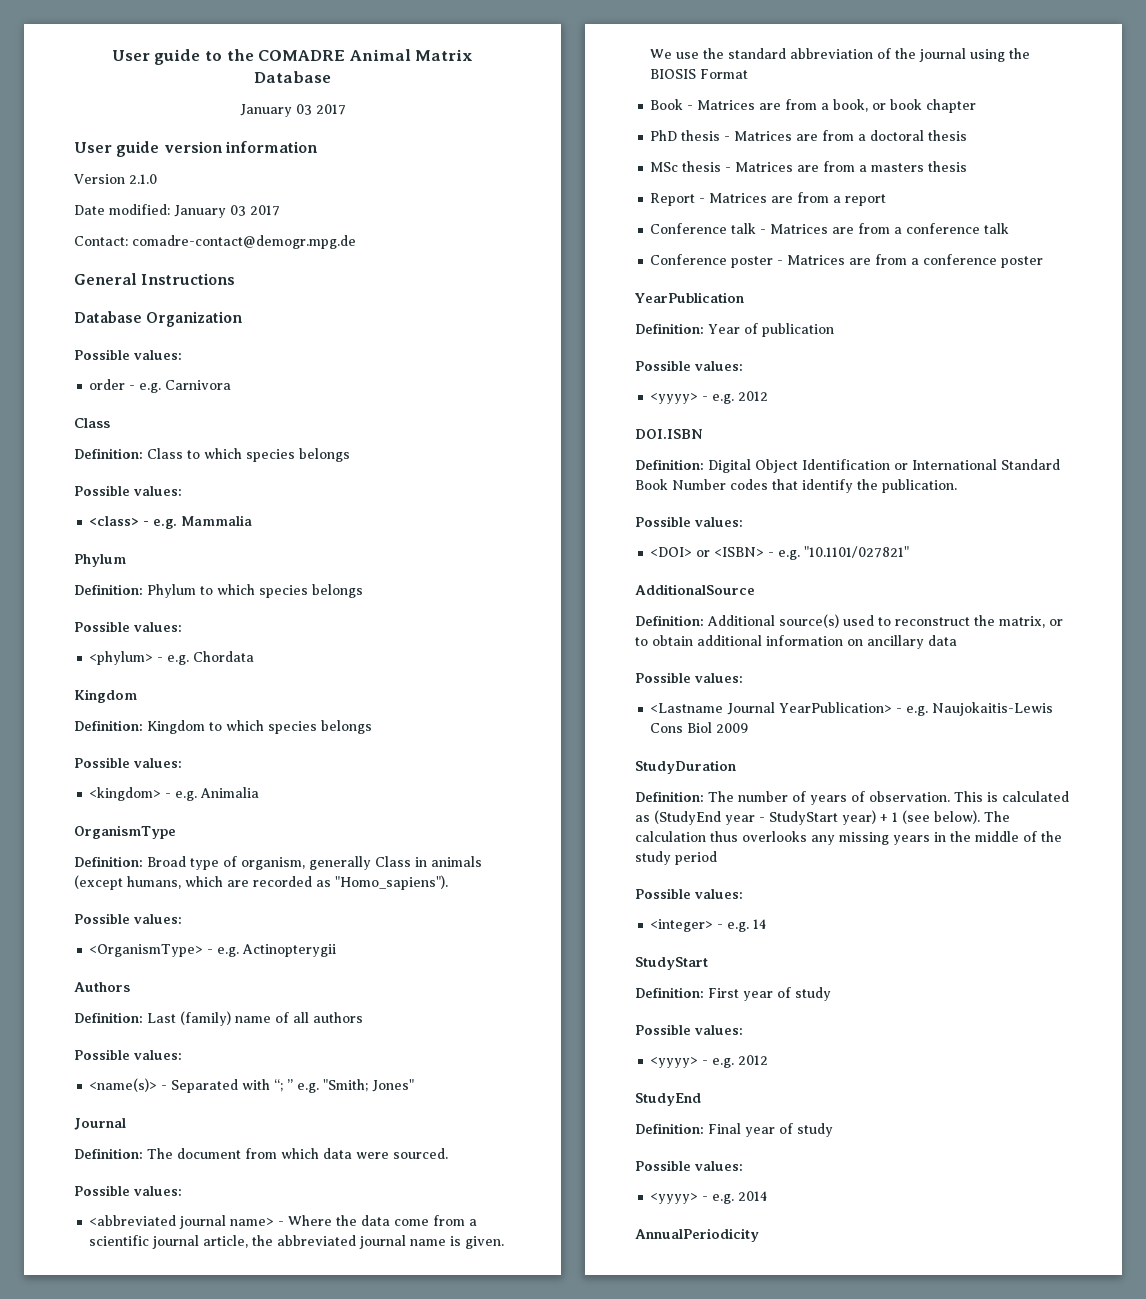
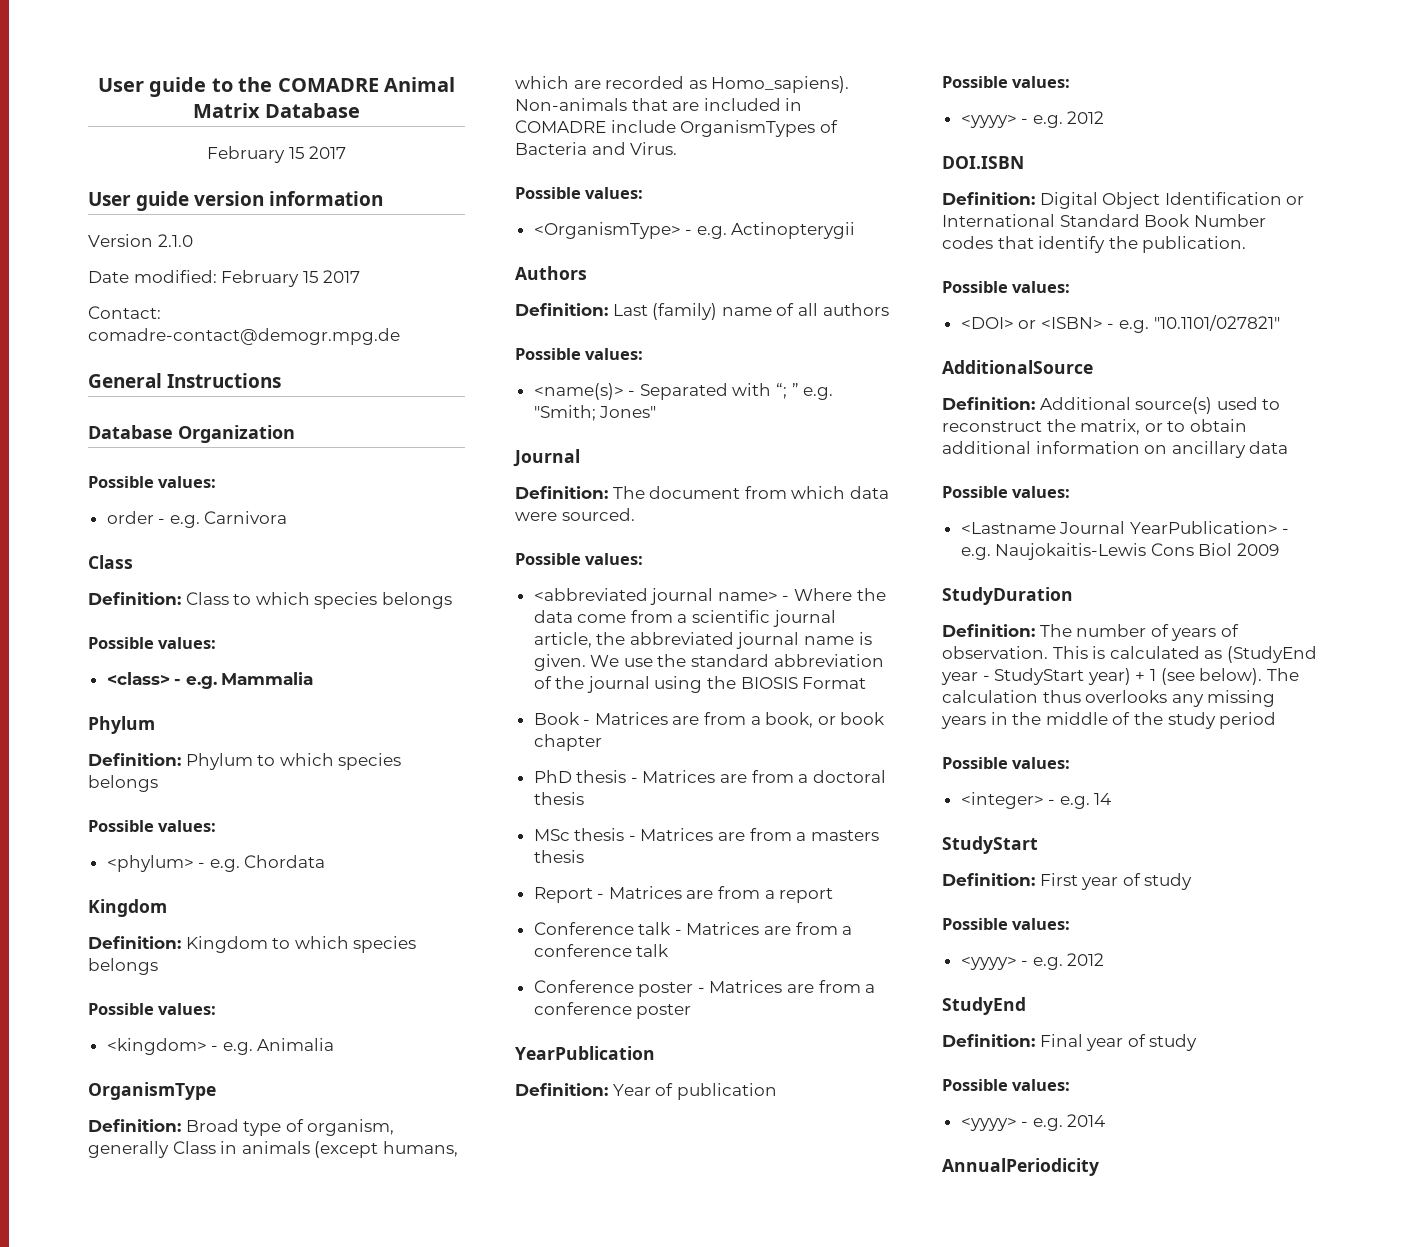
[239,104,312,117] January 03 -> [206,146,305,163] February 15
[174,205,246,218] January 03 -> [221,270,319,287] February 15
[335,875,448,890] "Homo_sapiens"). -> [711,76,850,93] [515,98,803,111] [515,120,838,137] [515,142,678,155] Homo_sapiens). Non-animals that are included in COMADRE include OrganismTypes of Bacteria and Virus.

